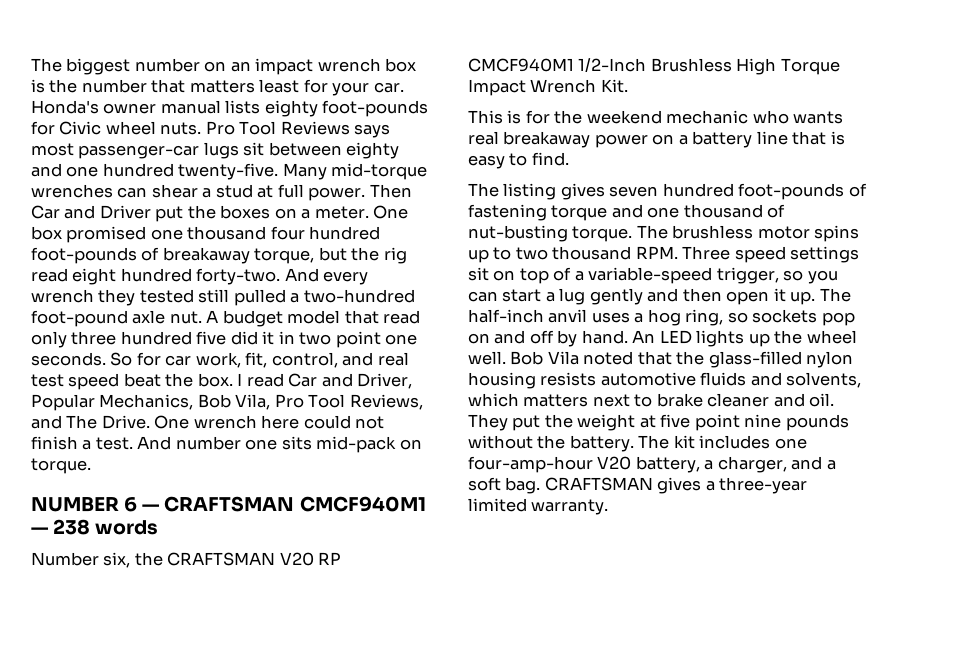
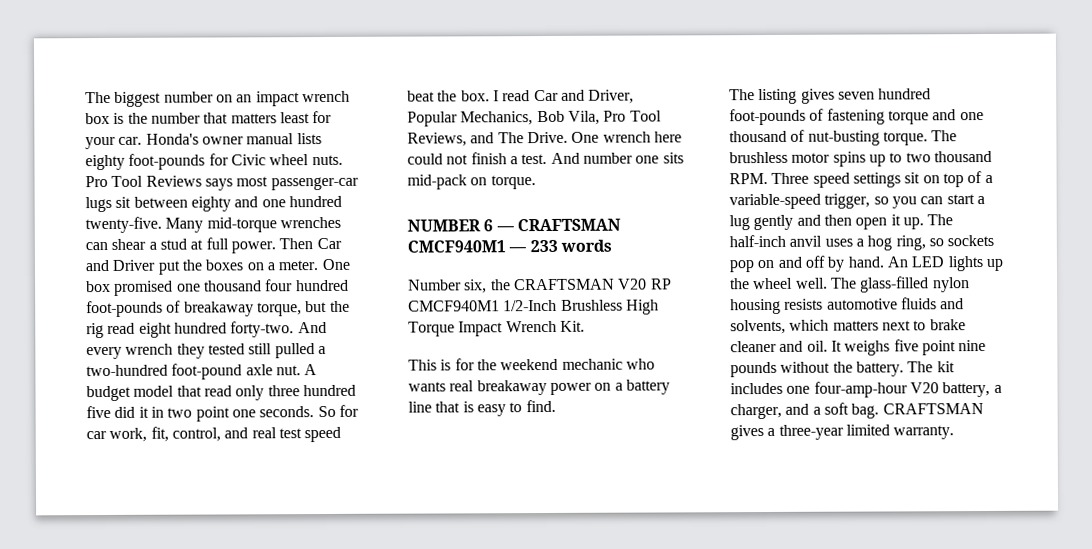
[53,519,91,535] 238 -> [529,239,558,253] 233
[510,351,705,365] Bob Vila noted that the -> [830,277,857,289] The
[468,414,656,431] They put the weight at -> [830,340,891,356] It weighs

